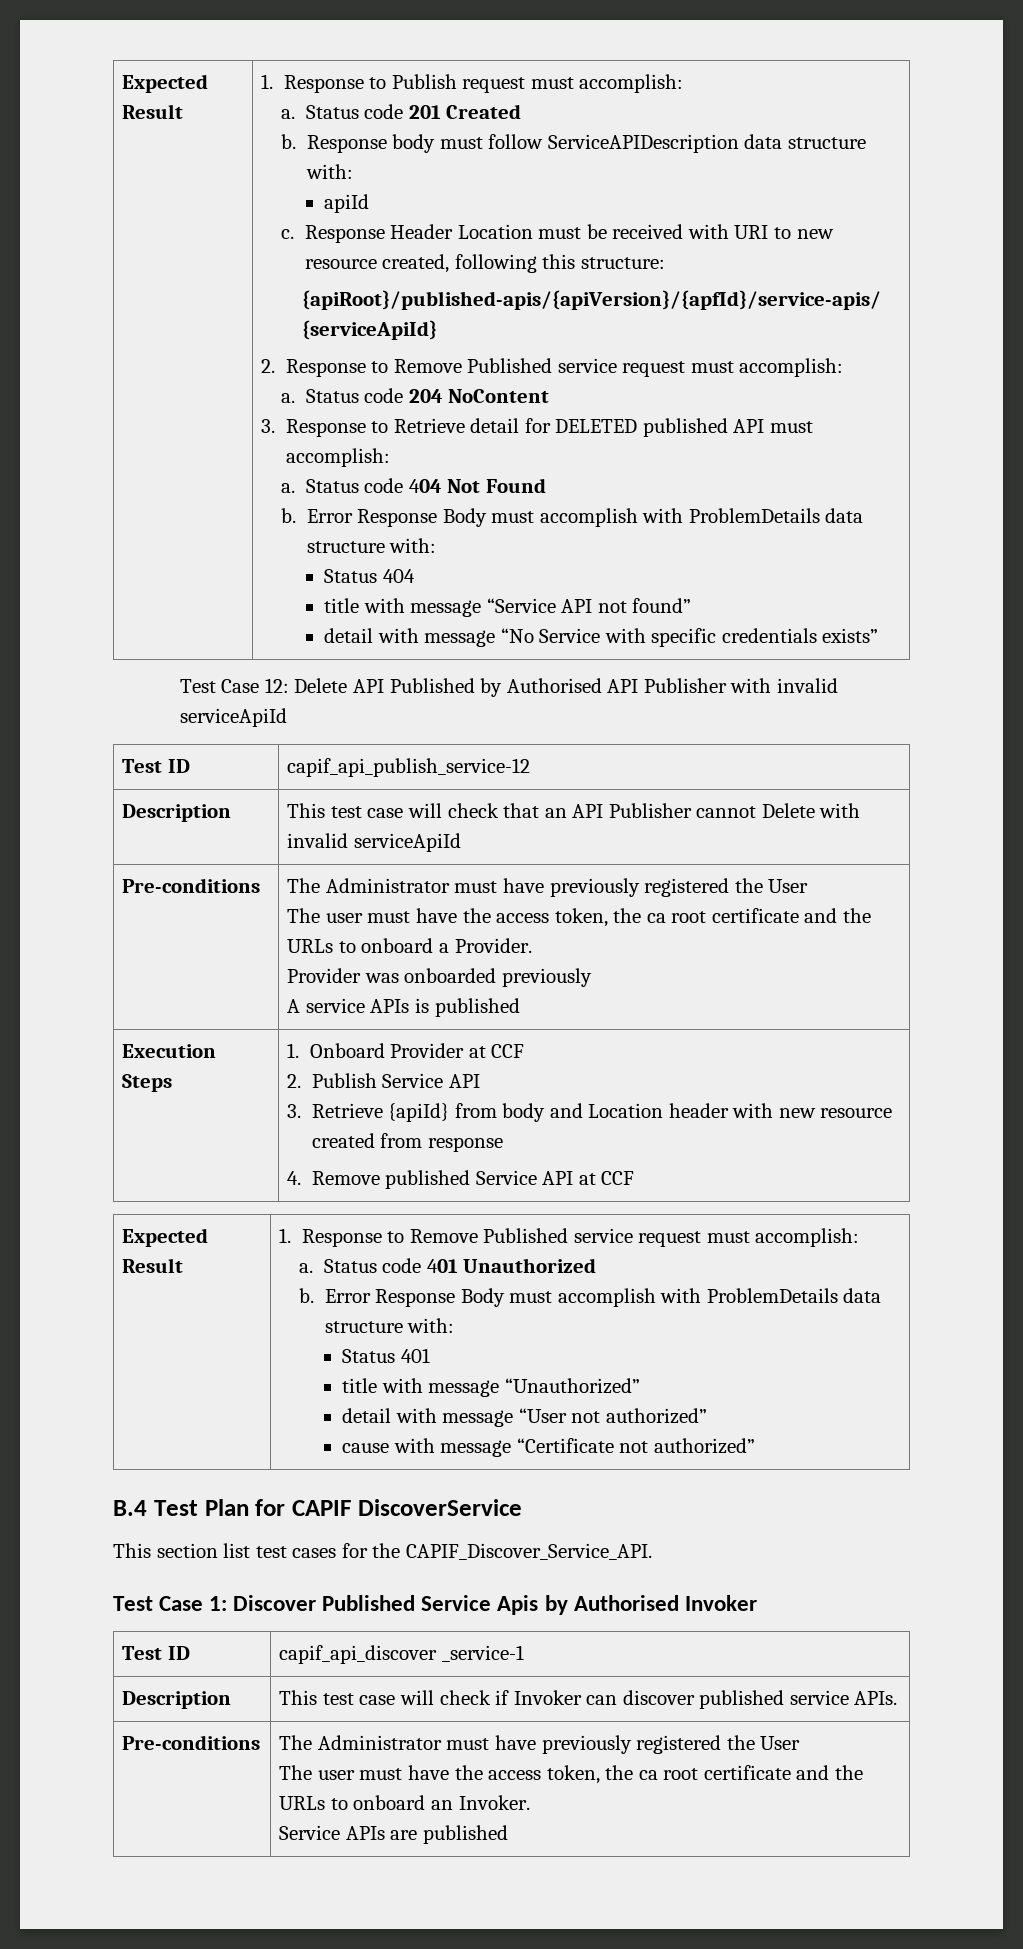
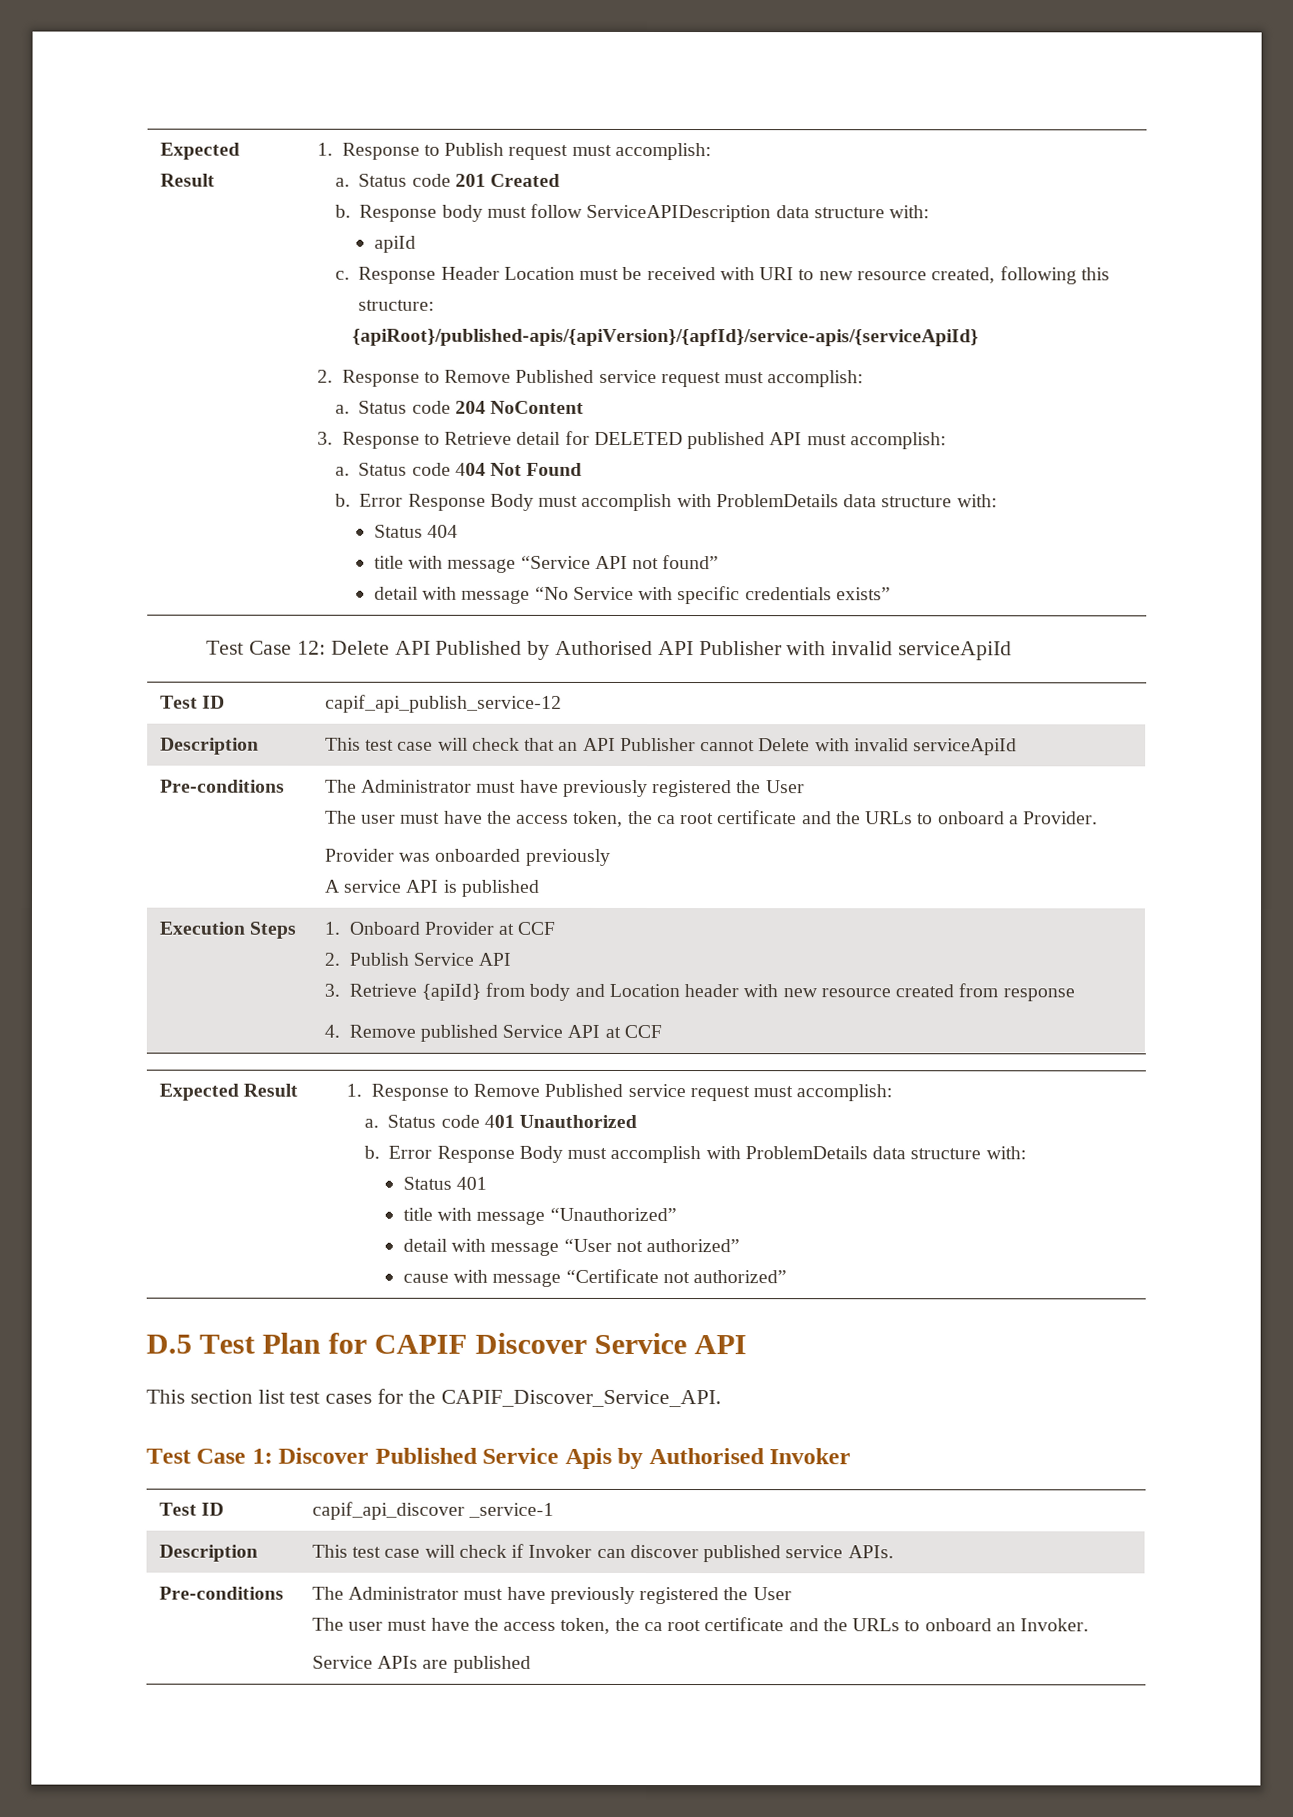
[370,999,410,1013] APIs -> [406,879,440,893] API
[113,1500,147,1516] B.4 -> [146,1334,192,1354] D.5
[357,1499,522,1516] DiscoverService -> [474,1332,747,1355] Discover Service API

